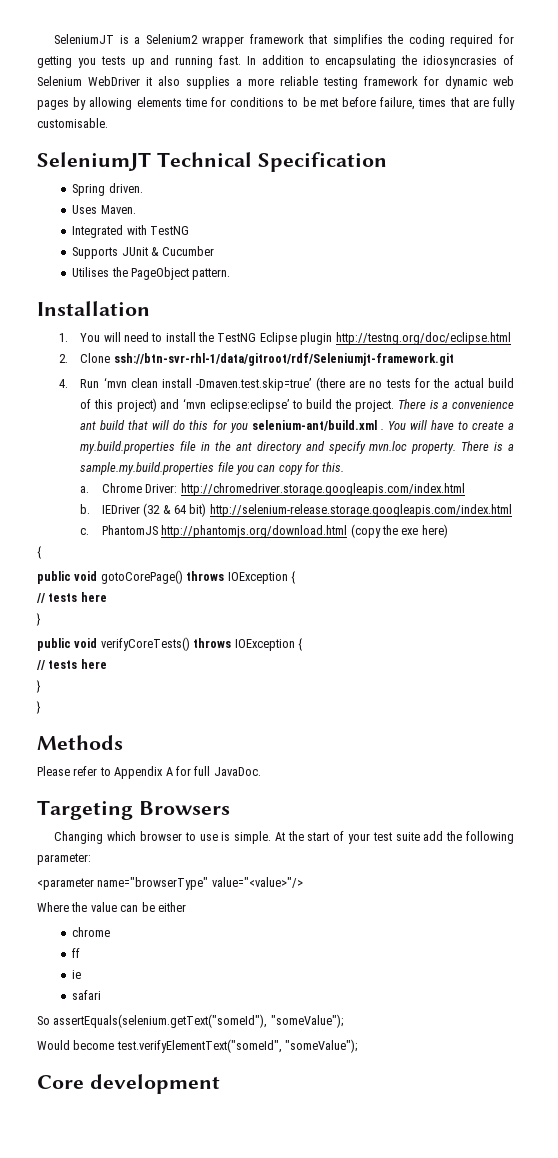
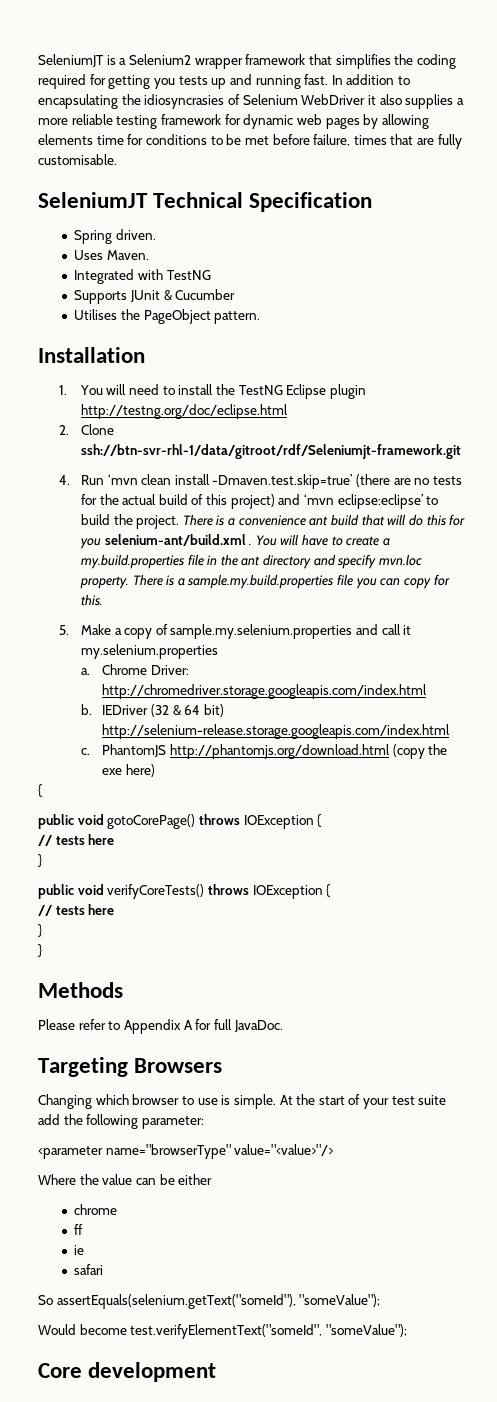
(345, 467) none -> [59,624,412,639] [80,644,218,659] // 5. Make a copy of sample.my.selenium.properties and call it my.selenium.properties

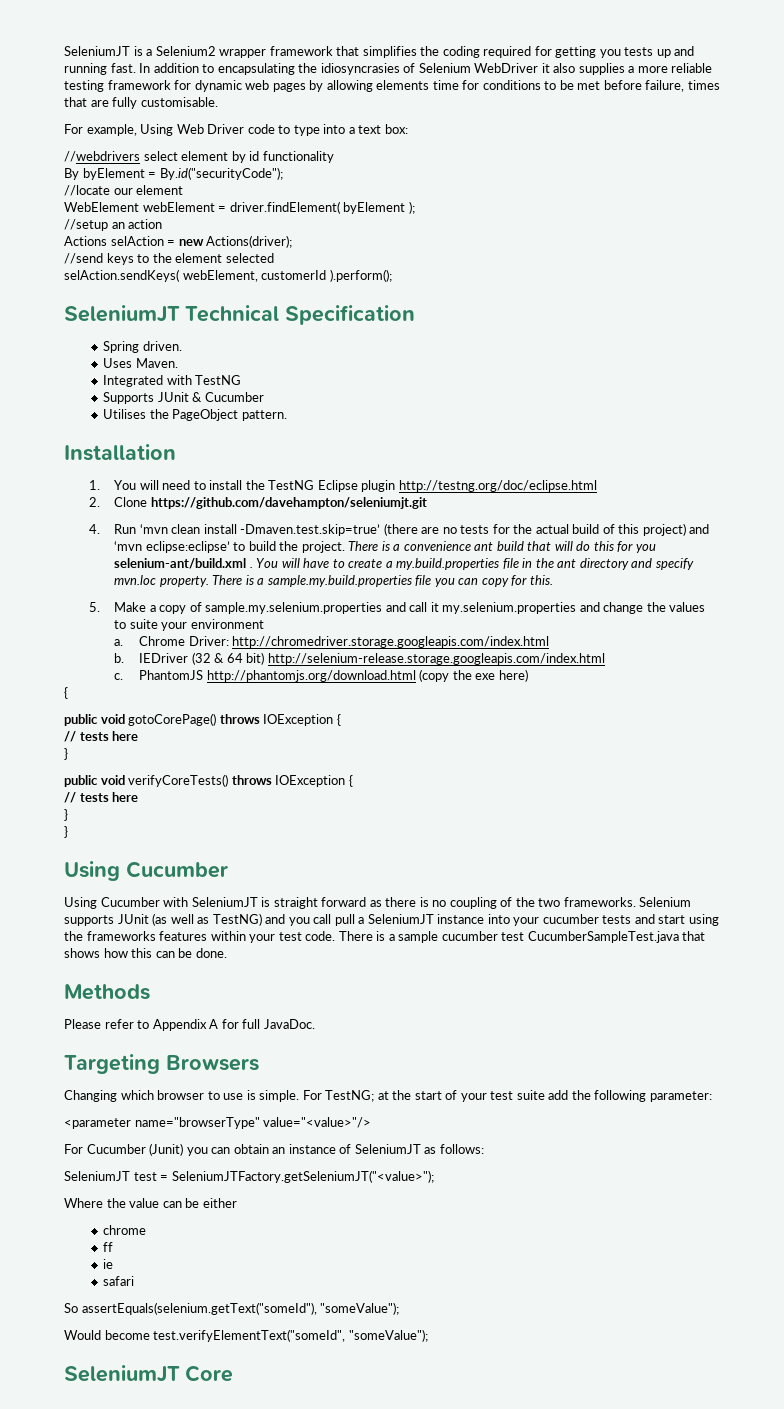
(117, 159) none -> [64,124,408,136] [64,151,334,163] [64,167,283,180] [64,185,184,196] [64,201,415,214] [64,219,163,231] [64,235,293,248] [64,253,274,265] [64,269,392,282] // For example, Using Web Driver code to type into a text box: // //webdrivers select element by id functionality // By byElement = By.id("securityCode"); // //locate our element // WebElement webElement = driver.findElement( byElement ); // //setup an action // Actions selAction = new Actions(driver); // //send keys to the element selected // selAction.sendKeys( webElement, customerId ).perform();
[80,444,461,459] ssh://btn-svr-rhl-1/data/gitroot/rdf/Seleniumjt-framework.git -> [150,497,427,509] https://github.com/davehampton/seleniumjt.git
(218, 651) none -> [579,602,706,614] [114,619,264,631] and change the values to suite your environment
(42, 950) none -> [64,861,228,881] [64,897,692,909] [64,913,719,926] [64,931,706,943] [64,948,227,958] // Using Cucumber // Using Cucumber with SeleniumJT is straight forward as there is no coupling of the two frameworks. Selenium supports JUnit (as well as TestNG) and you call pull a SeleniumJT instance into your cucumber tests and start using the frameworks features within your test code. There is a sample cucumber test CucumberSampleTest.java that shows how this can be done.
[279,1095,293,1105] At -> [302,1090,389,1102] For TestNG; at
(334, 1150) none -> [64,1143,484,1156] [64,1170,434,1183] // For Cucumber (Junit) you can obtain an instance of SeleniumJT as follows: // SeleniumJT test = SeleniumJTFactory.getSeleniumJT("<value>");
[38,1362,217,1382] Core development -> [64,1365,233,1383] SeleniumJT Core

